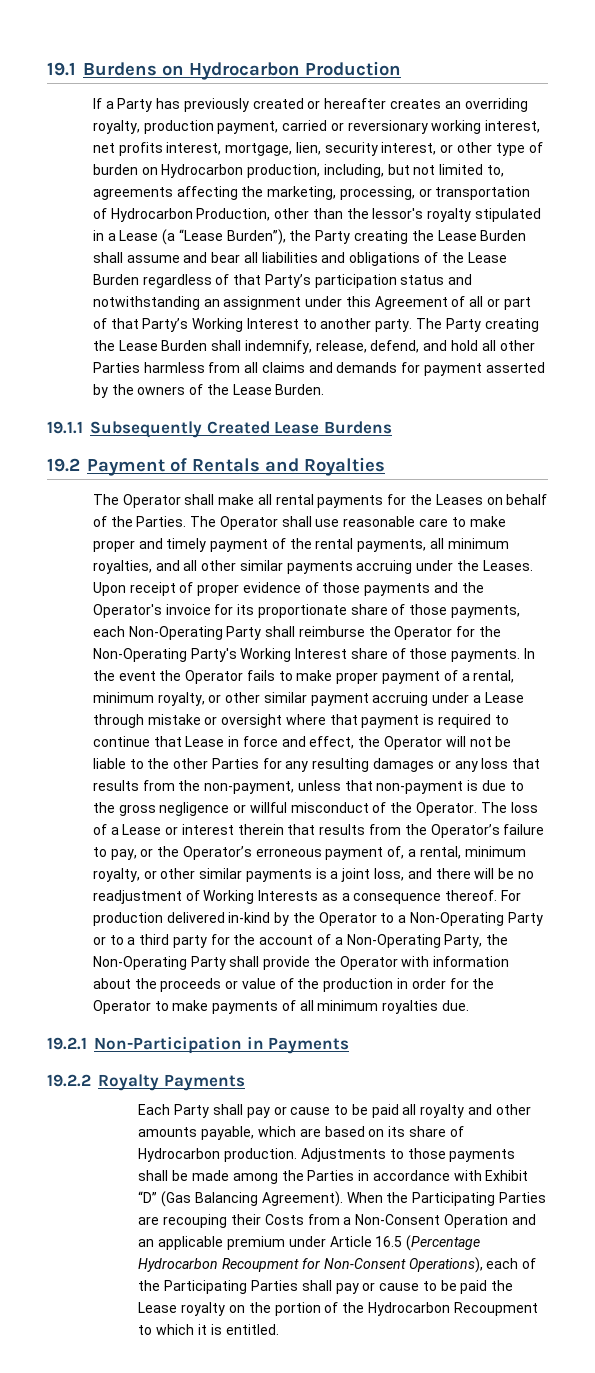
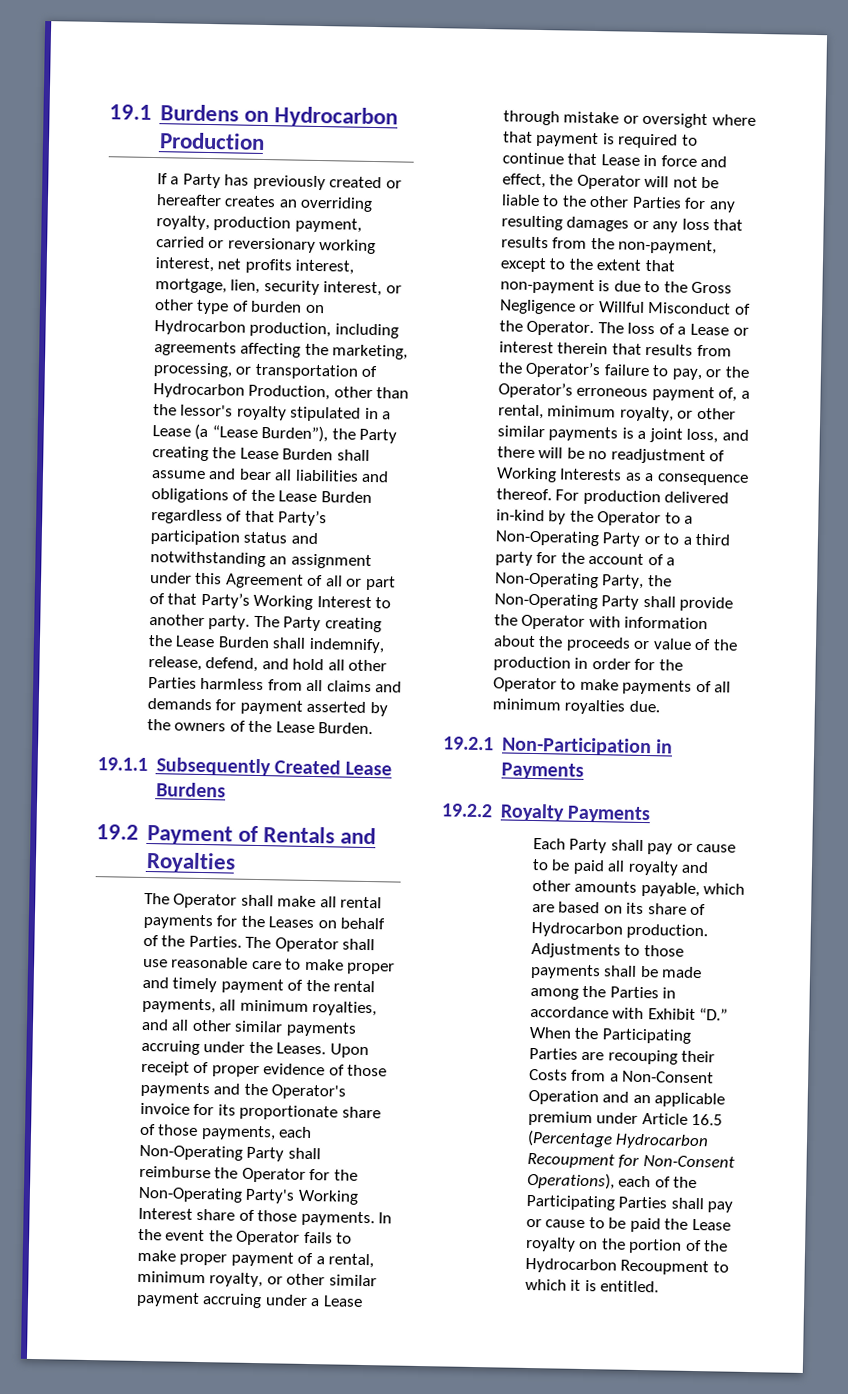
[323,164,504,178] including, but not limited to, -> [334,323,399,339] including
[297,780,341,791] unless -> [499,257,642,273] except to the extent
[118,802,369,816] gross negligence or willful misconduct -> [691,281,733,294] [498,299,732,315] Gross Negligence or Willful Misconduct
[138,1191,343,1207] “D” (Gas Balancing Agreement). -> [699,1008,729,1021] “D.”

